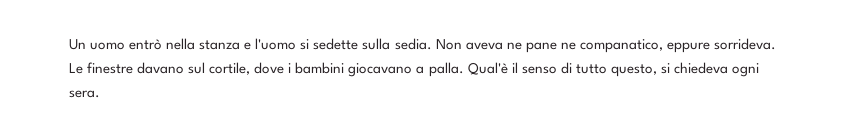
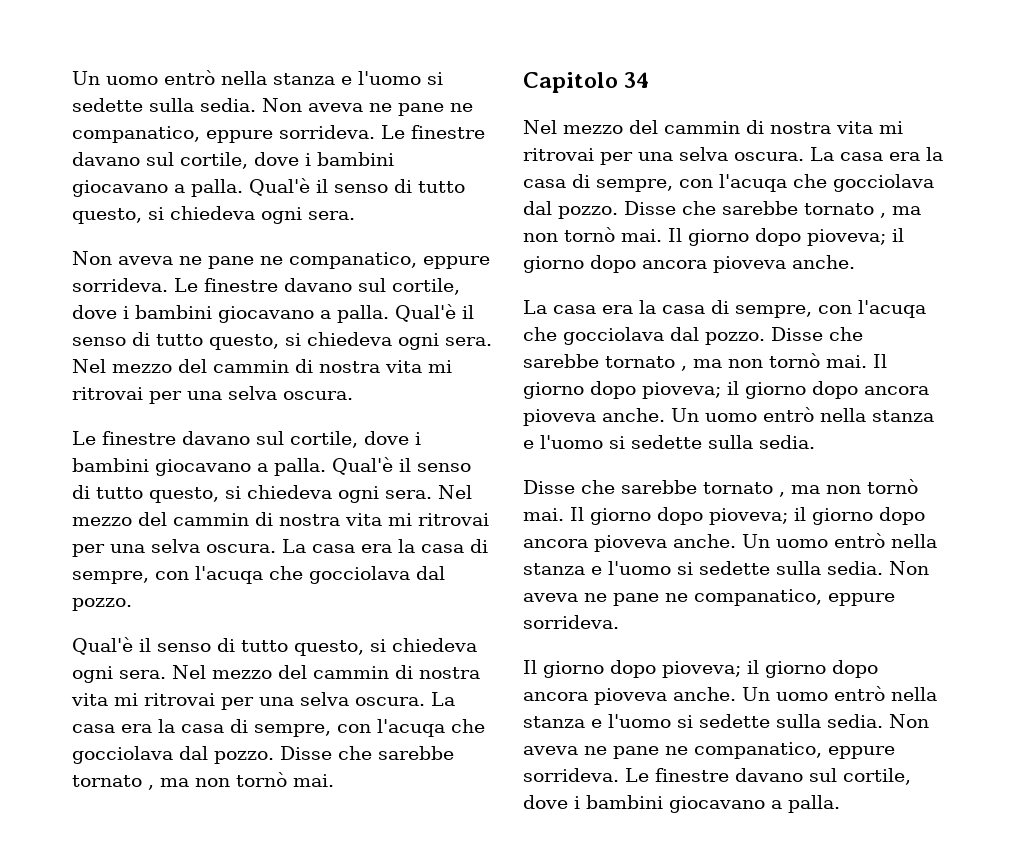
(100, 94) none -> [72,251,490,269] [72,278,460,295] [72,304,474,323] [72,332,492,350] [72,359,452,373] [72,386,353,404] [72,431,421,448] [72,457,471,476] [72,485,472,503] [72,512,489,526] [72,539,488,557] [72,566,445,584] [72,598,132,611] [72,637,477,656] [72,665,480,683] [71,692,455,710] [72,719,485,737] [72,746,454,764] [72,772,334,790] [523,72,650,93] [523,120,903,134] [523,147,943,165] [523,174,934,192] [523,201,921,219] [523,227,904,246] [523,255,855,273] [523,300,926,318] [523,327,863,345] [523,353,887,371] [523,381,929,399] [523,407,934,426] [523,435,815,449] [523,479,918,497] [523,507,925,525] [523,533,937,552] [523,561,929,575] [523,589,895,606] [523,615,619,629] [523,660,878,678] [523,686,937,705] [523,714,929,728] [523,742,895,759] [523,768,911,785] [523,795,840,813] // Non aveva ne pane ne companatico, eppure sorrideva. Le finestre davano sul cortile, dove i bambini giocavano a palla. Qual'è il senso di tutto questo, si chiedeva ogni sera. Nel mezzo del cammin di nostra vita mi ritrovai per una selva oscura. // Le finestre davano sul cortile, dove i bambini giocavano a palla. Qual'è il senso di tutto questo, si chiedeva ogni sera. Nel mezzo del cammin di nostra vita mi ritrovai per una selva oscura. La casa era la casa di sempre, con l'acuqa che gocciolava dal pozzo. // Qual'è il senso di tutto questo, si chiedeva ogni sera. Nel mezzo del cammin di nostra vita mi ritrovai per una selva oscura. La casa era la casa di sempre, con l'acuqa che gocciolava dal pozzo. Disse che sarebbe tornato , ma non tornò mai. // Capitolo 34 // Nel mezzo del cammin di nostra vita mi ritrovai per una selva oscura. La casa era la casa di sempre, con l'acuqa che gocciolava dal pozzo. Disse che sarebbe tornato , ma non tornò mai. Il giorno dopo pioveva; il giorno dopo ancora pioveva anche. // La casa era la casa di sempre, con l'acuqa che gocciolava dal pozzo. Disse che sarebbe tornato , ma non tornò mai. Il giorno dopo pioveva; il giorno dopo ancora pioveva anche. Un uomo entrò nella stanza e l'uomo si sedette sulla sedia. // Disse che sarebbe tornato , ma non tornò mai. Il giorno dopo pioveva; il giorno dopo ancora pioveva anche. Un uomo entrò nella stanza e l'uomo si sedette sulla sedia. Non aveva ne pane ne companatico, eppure sorrideva. // Il giorno dopo pioveva; il giorno dopo ancora pioveva anche. Un uomo entrò nella stanza e l'uomo si sedette sulla sedia. Non aveva ne pane ne companatico, eppure sorrideva. Le finestre davano sul cortile, dove i bambini giocavano a palla.

